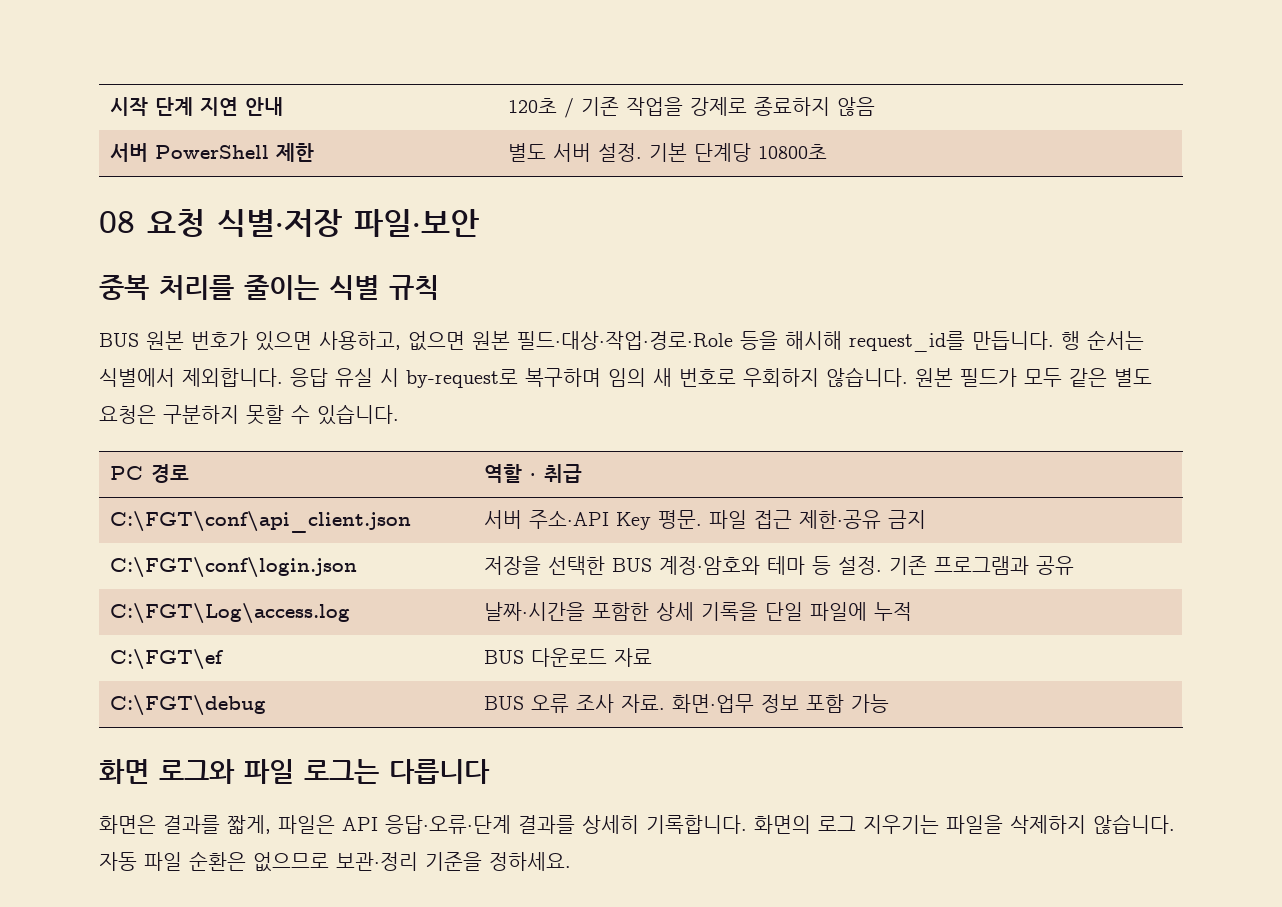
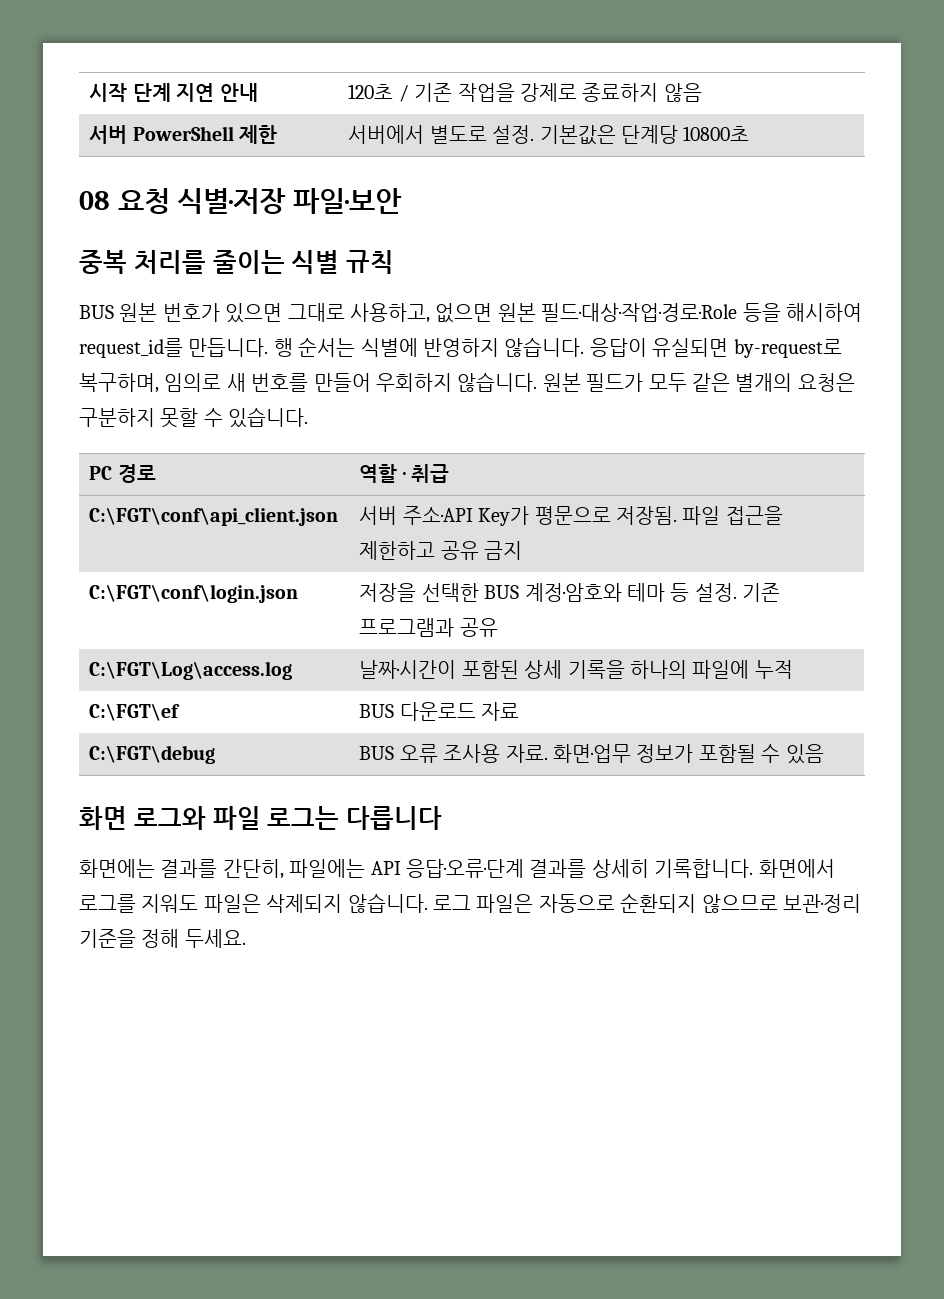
[507,143,687,162] 별도 서버 설정. 기본 -> [348,125,616,145] 서버에서 별도로 설정. 기본값은
(312, 341) none -> [287,303,345,322] 그대로
[785,331,842,350] 해시해 -> [785,303,862,322] 해시하여
[99,368,736,388] 식별에서 제외합니다. 응답 유실 시 by-request로 복구하며 임의 새 번호로 -> [360,337,842,358] [79,373,371,393] 식별에 반영하지 않습니다. 응답이 유실되면 by-request로 복구하며, 임의로 새 번호를 만들어
[1114,368,1152,387] 별도 -> [735,373,793,392] 별개의
[615,510,881,530] Key 평문. 파일 접근 제한·공유 -> [478,506,783,526] [359,541,479,560] Key가 평문으로 저장됨. 파일 접근을 제한하고 공유
[483,602,649,621] 날짜·시간을 포함한 -> [359,660,519,679] 날짜·시간이 포함된
[764,602,803,621] 단일 -> [629,660,687,679] 하나의
[575,694,614,713] 조사 -> [443,744,501,763] 조사용
[760,694,889,713] 정보 포함 가능 -> [636,744,824,764] 정보가 포함될 수 있음
[99,815,335,834] 화면은 결과를 짧게, 파일은 -> [79,859,366,879] 화면에는 결과를 간단히, 파일에는
[754,814,1175,834] [99,851,571,872] 화면의 로그 지우기는 파일을 삭제하지 않습니다. 자동 파일 순환은 없으므로 보관·정리 기준을 정하세요. -> [758,859,835,878] [79,893,861,913] [79,929,246,948] 화면에서 로그를 지워도 파일은 삭제되지 않습니다. 로그 파일은 자동으로 순환되지 않으므로 보관·정리 기준을 정해 두세요.

